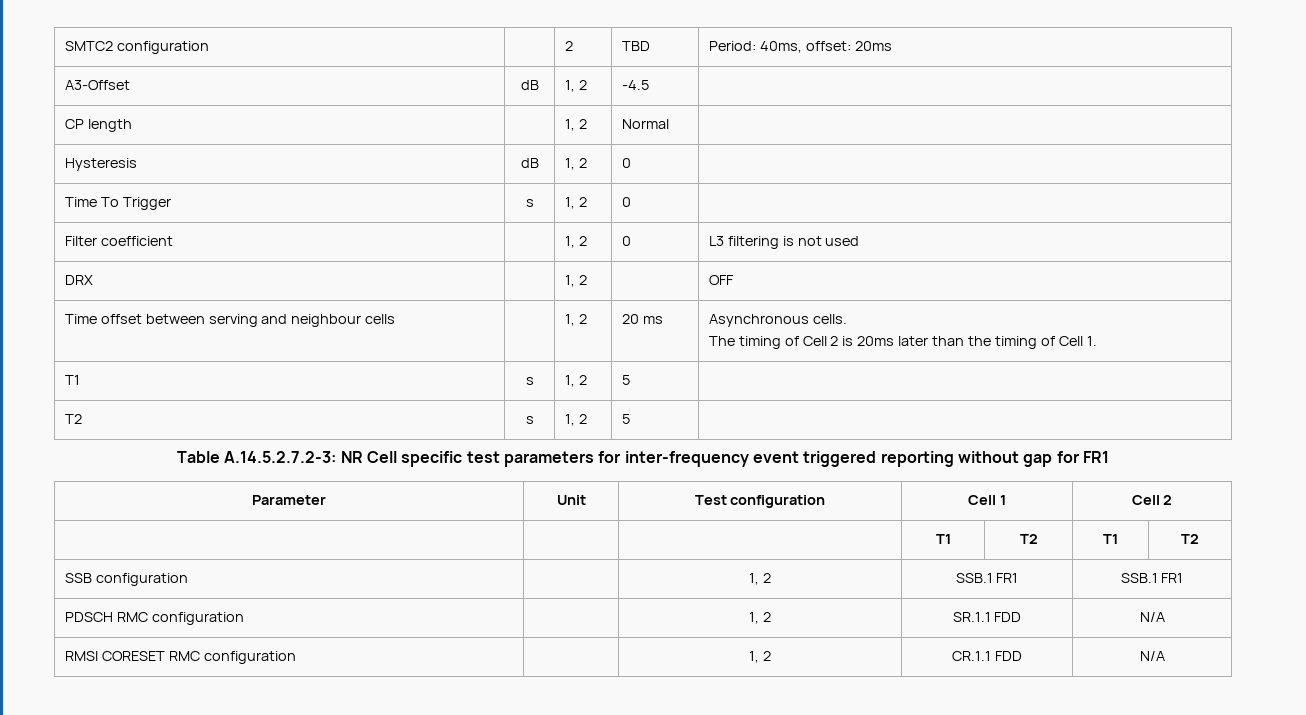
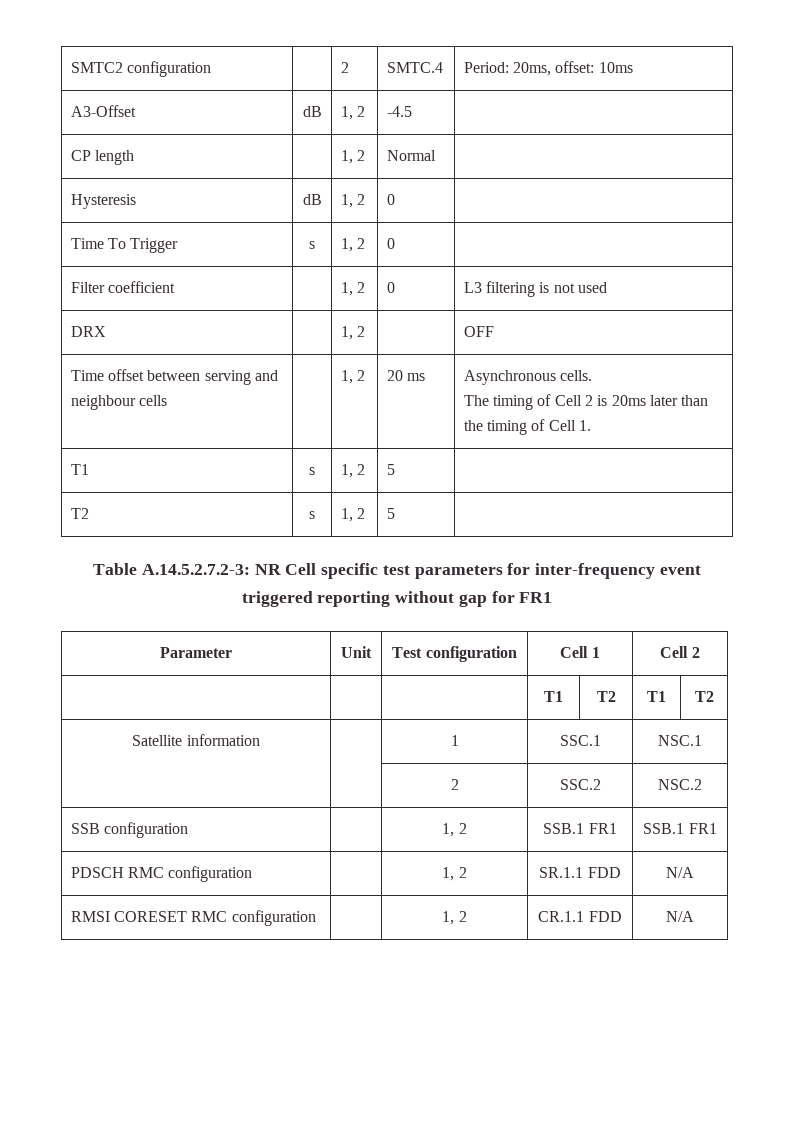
[621,41,650,51] TBD -> [386,62,443,73] SMTC.4
[759,41,892,53] 40ms, offset: 20ms -> [513,61,633,76] 20ms, offset: 10ms
(1199, 539) none -> [132,734,260,746] [450,735,459,746] [559,735,601,746] [658,735,702,746] [450,779,459,790] [559,779,601,790] [658,779,702,790] // Satellite information | | 1 | SSC.1 | NSC.1 // | | 2 | SSC.2 | NSC.2

